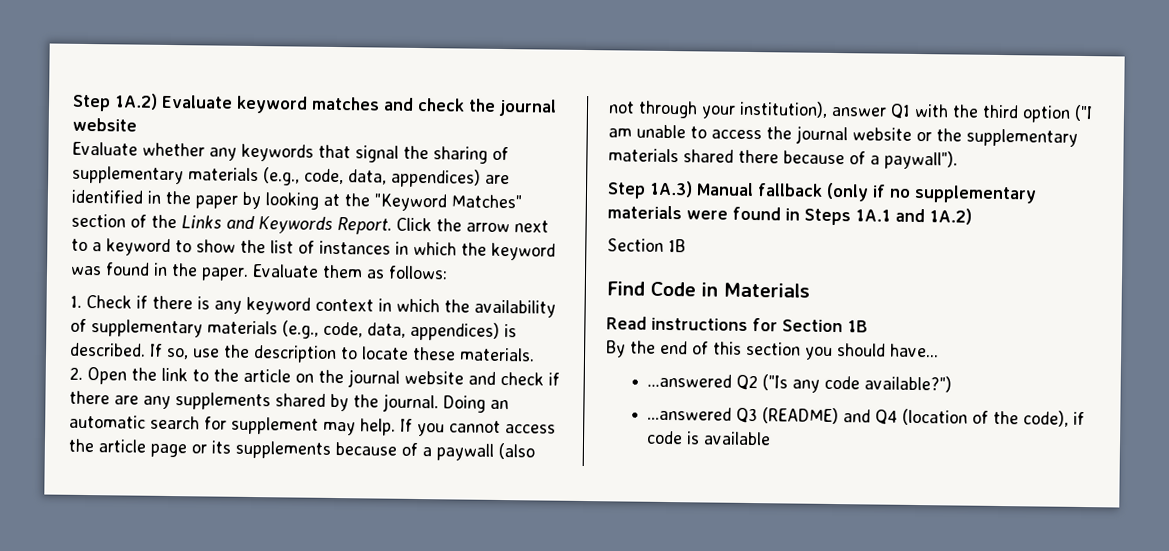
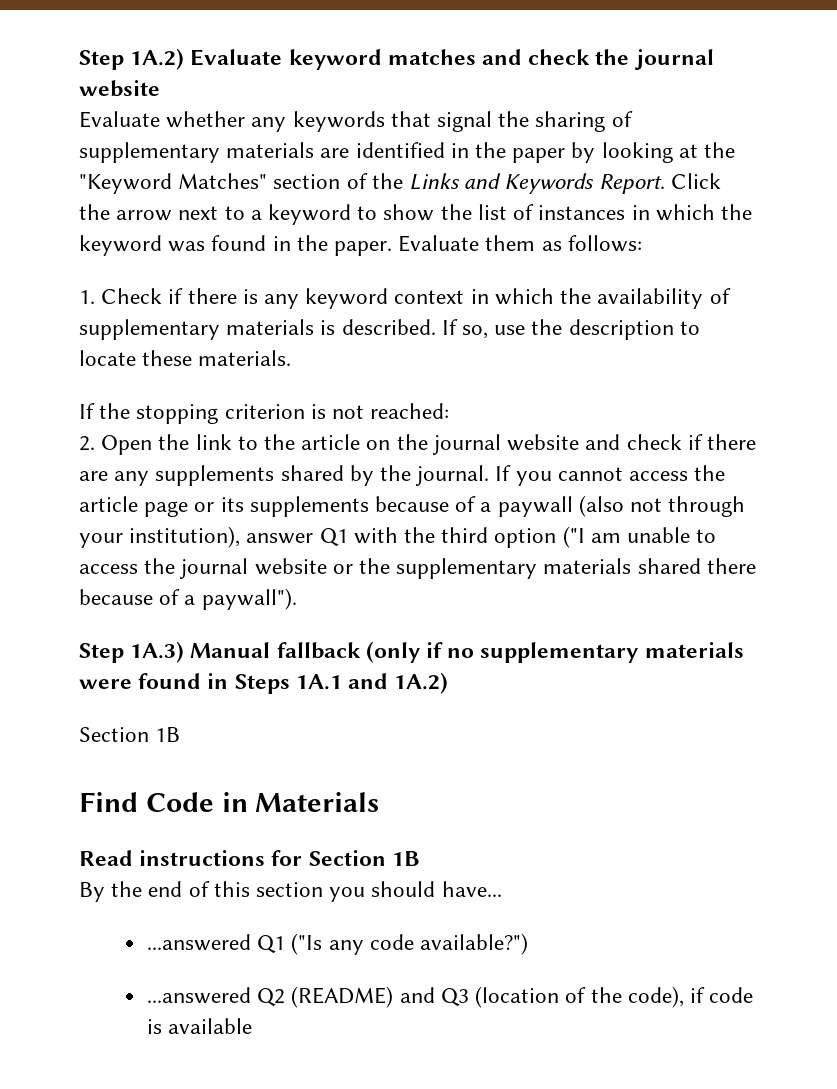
[263,167,481,188] (e.g., code, data, appendices) -> (315, 150) none
[282,320,500,341] (e.g., code, data, appendices) -> (315, 327) none
(535, 354) none -> [79,403,450,424] // If the stopping criterion is not reached:
[443,395,509,413] [69,414,396,436] Doing an automatic search for supplement may help. -> (490, 475) none
[736,374,759,391] Q2 -> [257,935,286,953] Q1
[736,407,759,424] Q3 -> [257,988,286,1006] Q2
[875,409,899,425] Q4 -> [440,988,469,1006] Q3

